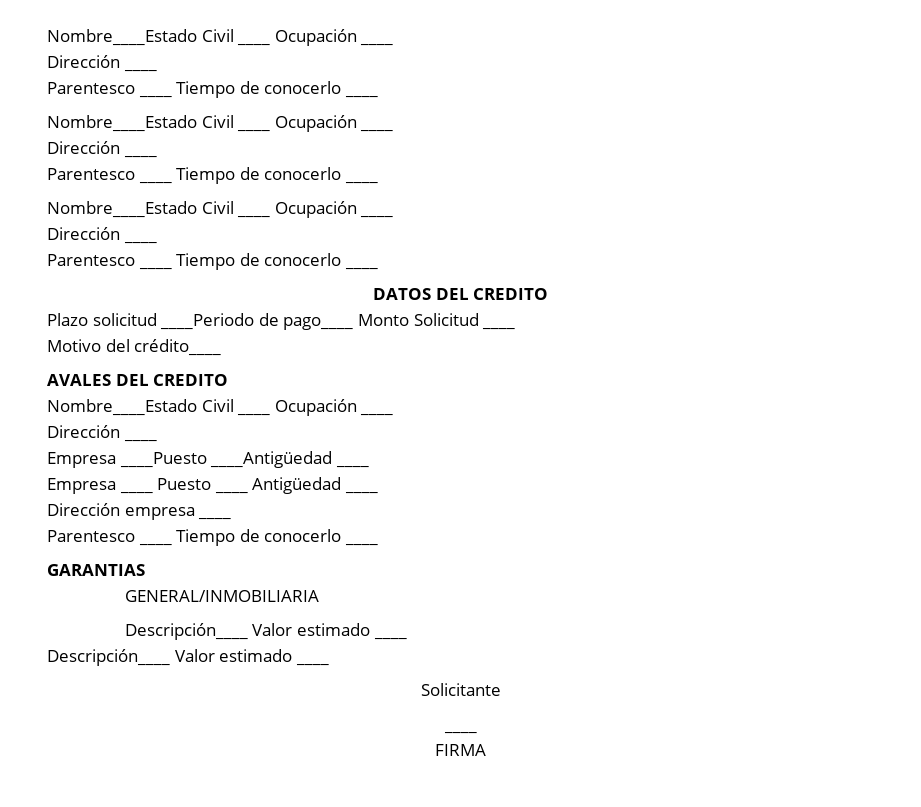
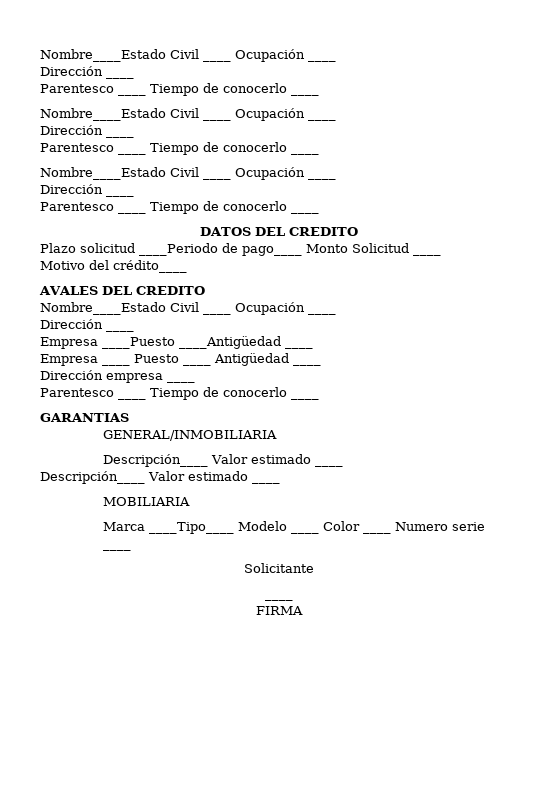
(329, 664) none -> [103,497,191,506] [103,521,288,534] [291,531,320,534] [323,521,361,531] [363,531,392,534] [395,522,486,531] [103,548,132,551] // MOBILIARIA // Marca ____Tipo____ Modelo ____ Color ____ Numero serie ____

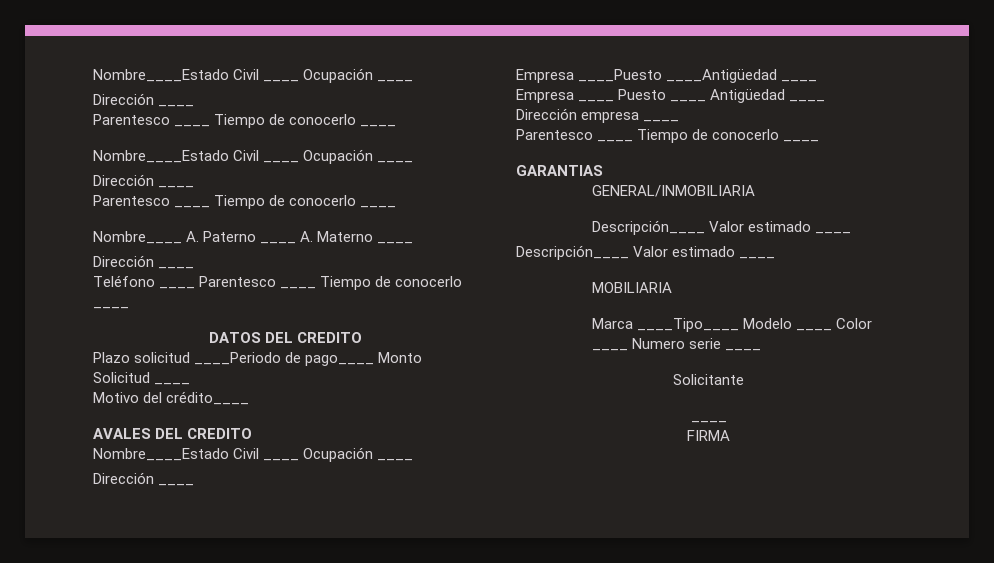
[40,167,199,180] [203,167,336,180] [40,184,103,194] [106,194,134,197] Nombre____Estado Civil ____ Ocupación ____ // Dirección ____ // -> [93,231,257,244] [260,242,297,244] [300,231,374,242] [377,242,414,244] [93,255,154,267] [158,267,195,269] [93,275,155,287] [159,287,196,289] Nombre____ A. Paterno ____ A. Materno ____ // Dirección ____ // Teléfono ____

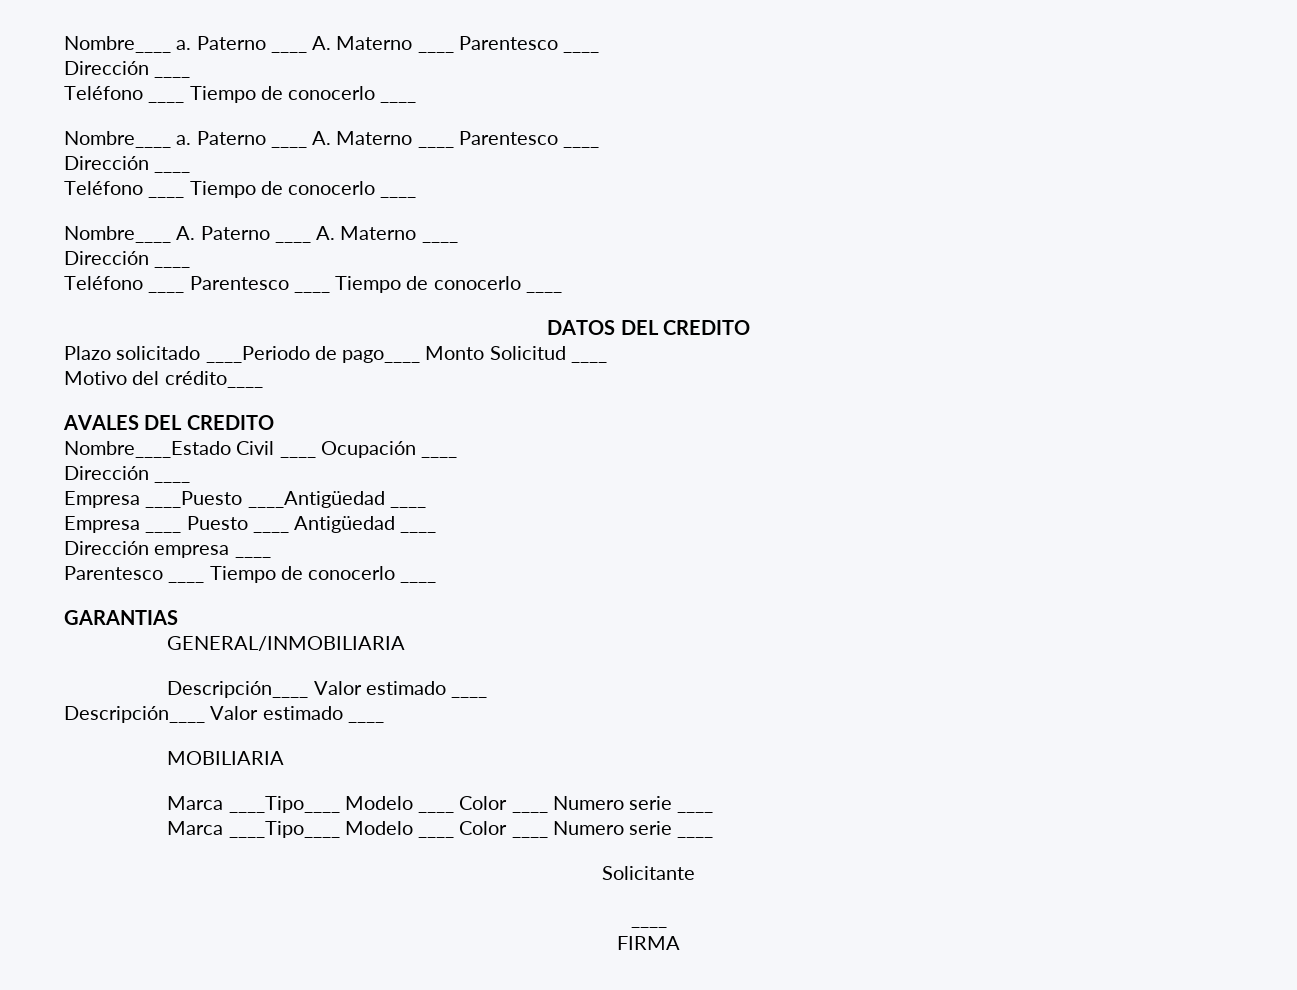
[93,69,260,82] [263,68,414,83] [93,93,154,105] [158,105,195,107] [93,114,170,125] [174,114,357,128] [360,125,397,127] [93,150,260,163] [263,149,414,164] [93,174,154,186] [158,186,195,188] [93,195,170,206] Nombre____Estado Civil ____ Ocupación ____ // Dirección ____ // Parentesco ____ Tiempo de conocerlo ____ // Nombre____Estado Civil ____ Ocupación ____ // Dirección ____ // Parentesco -> [64,36,266,53] [270,50,307,53] [312,36,413,50] [417,50,454,53] [458,36,558,50] [563,50,600,53] [64,61,149,75] [154,75,191,78] [64,86,143,100] [148,86,376,103] [380,100,417,103] [64,131,266,148] [270,145,307,148] [312,131,413,145] [417,145,454,148] [458,131,558,145] [563,145,600,148] [64,156,149,170] [154,170,191,173] [64,181,143,195] Nombre____ a. Paterno ____ A. Materno ____ Parentesco ____ // Dirección ____ // Teléfono ____ Tiempo de conocerlo ____ // Nombre____ a. Paterno ____ A. Materno ____ Parentesco ____ // Dirección ____ // Teléfono
[134,352,191,363] solicitud -> [116,346,201,360] solicitado
(762, 350) none -> [167,821,413,838] [418,835,455,838] [459,821,508,835] [511,835,548,838] [552,821,673,835] [677,835,714,838] // Marca ____Tipo____ Modelo ____ Color ____ Numero serie ____

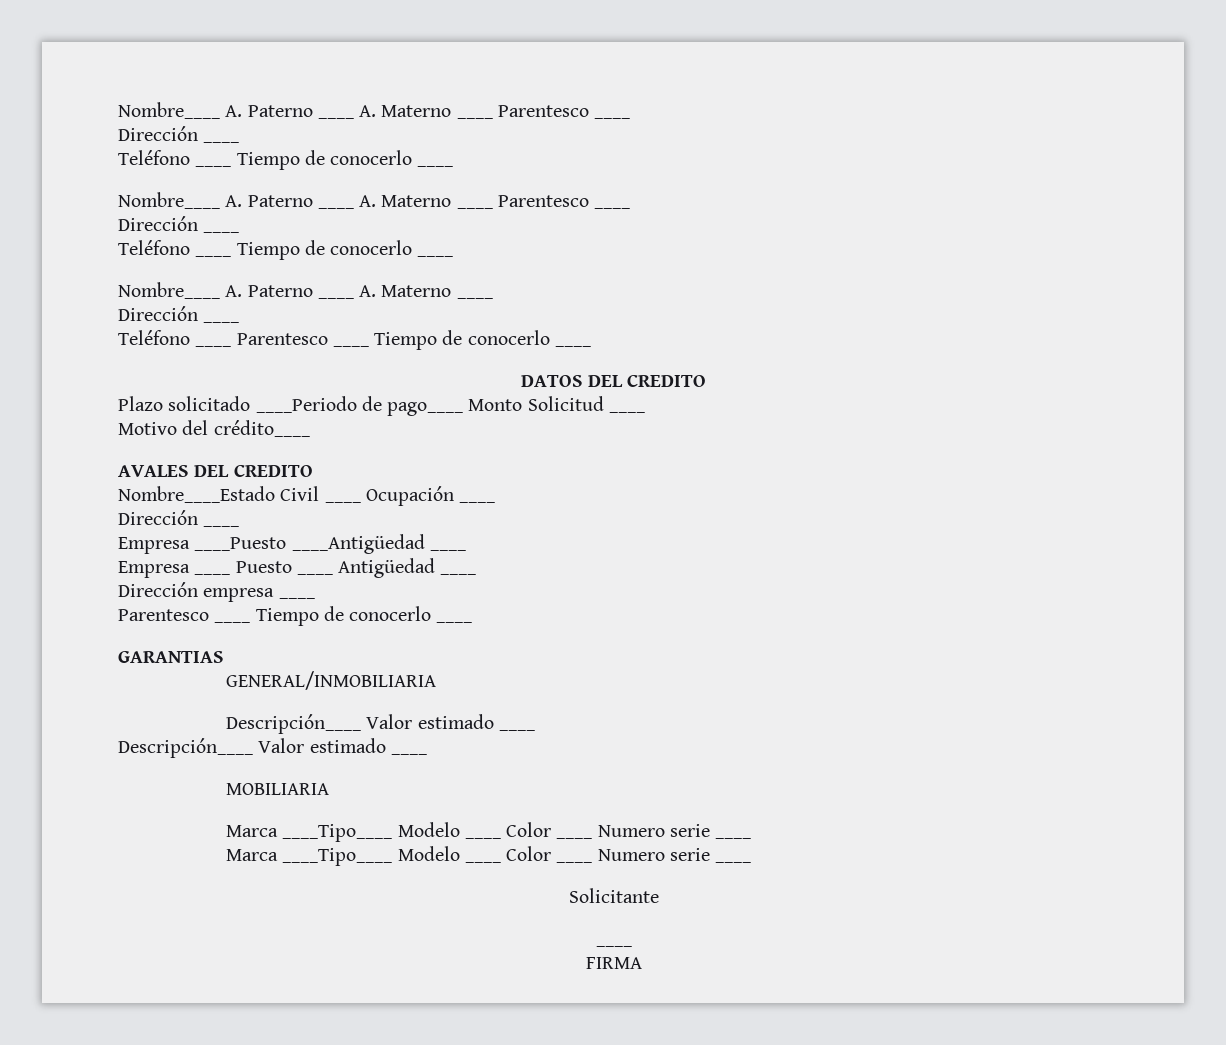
[64,36,192,53] Nombre____ a. -> [118,102,243,119] Nombre____ A.
[176,135,192,145] a. -> [225,195,243,207] A.

